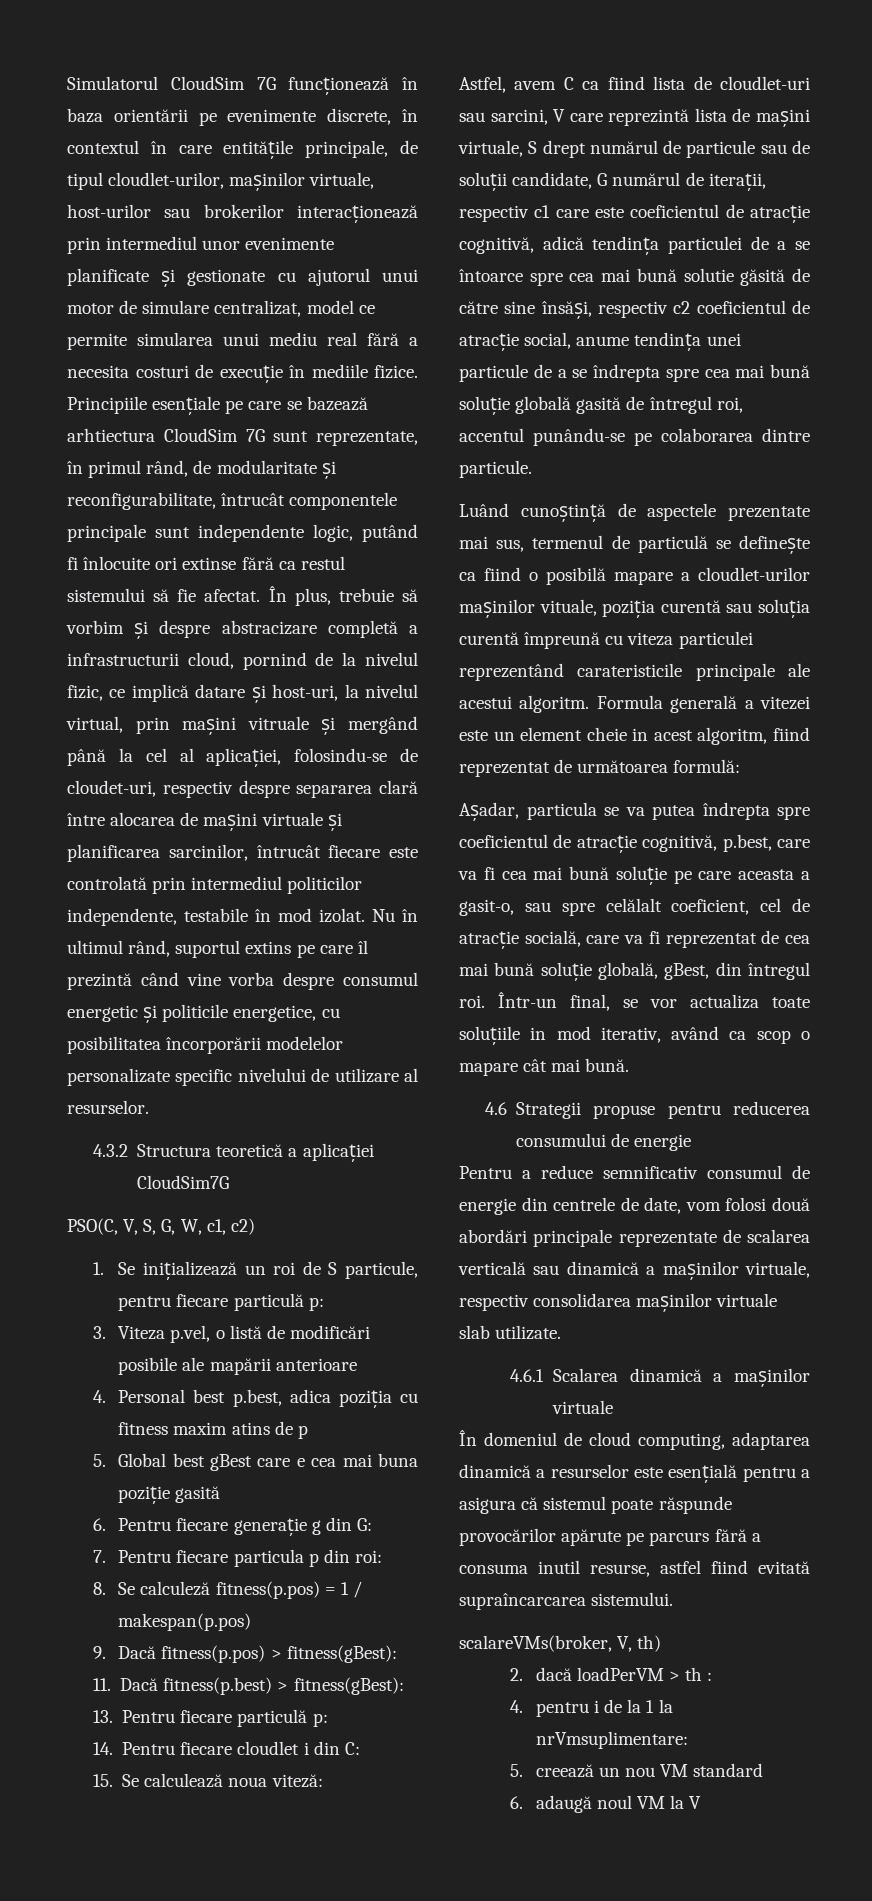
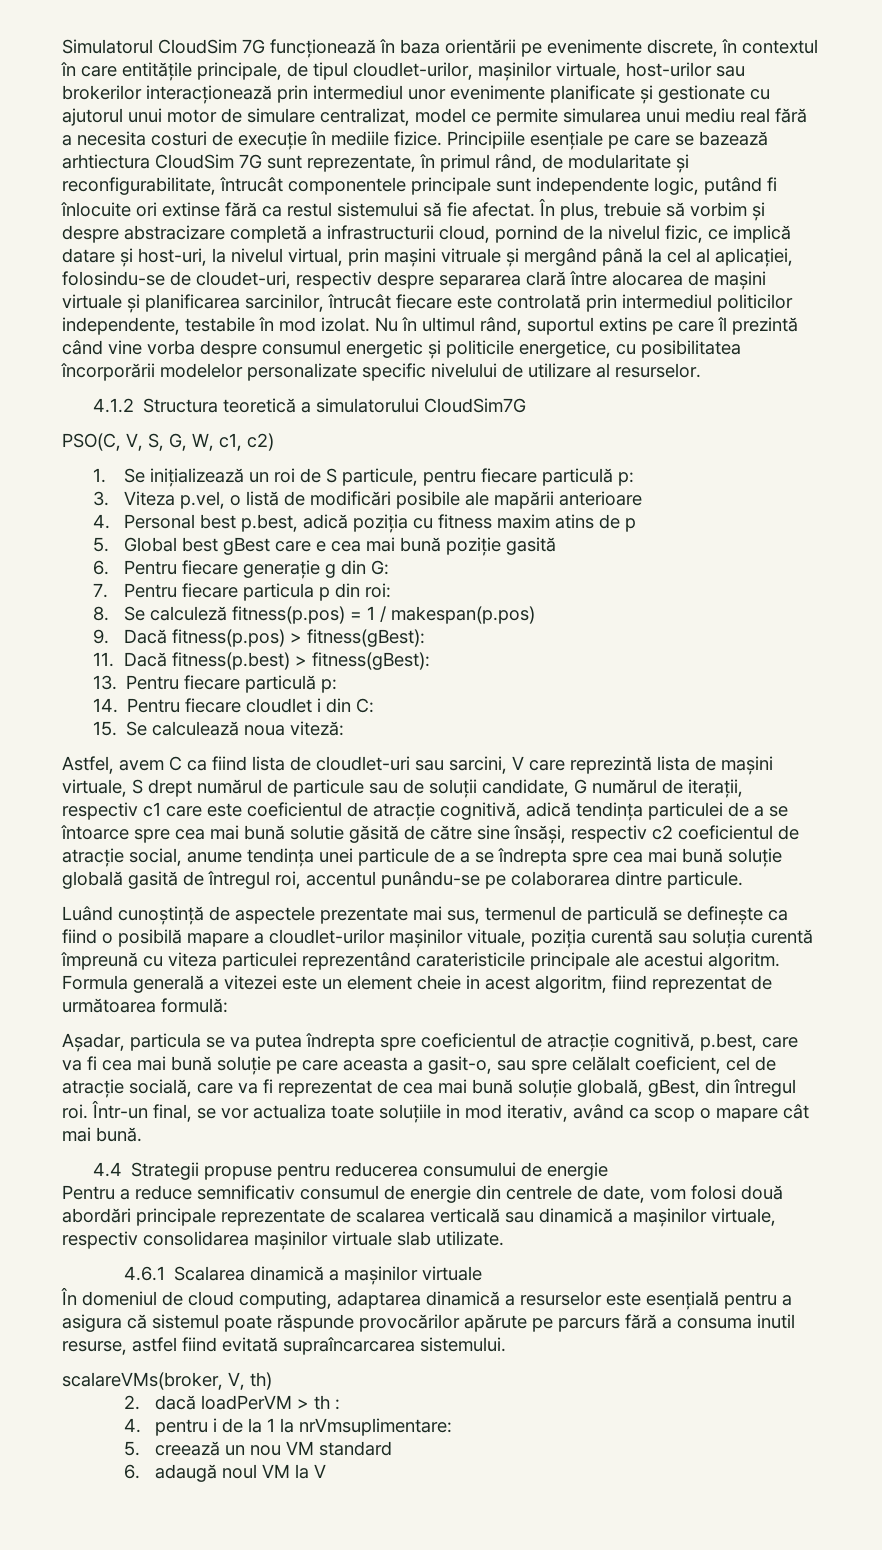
[92,1144,128,1157] 4.3.2 -> [93,398,135,413] 4.1.2
[302,1143,374,1162] aplicației -> [316,398,420,413] simulatorului
[289,1389,331,1403] adica -> [303,514,349,529] adică
[377,1453,418,1467] buna -> [400,537,442,552] bună
[484,1102,507,1115] 4.6 -> [93,1162,123,1177] 4.4

